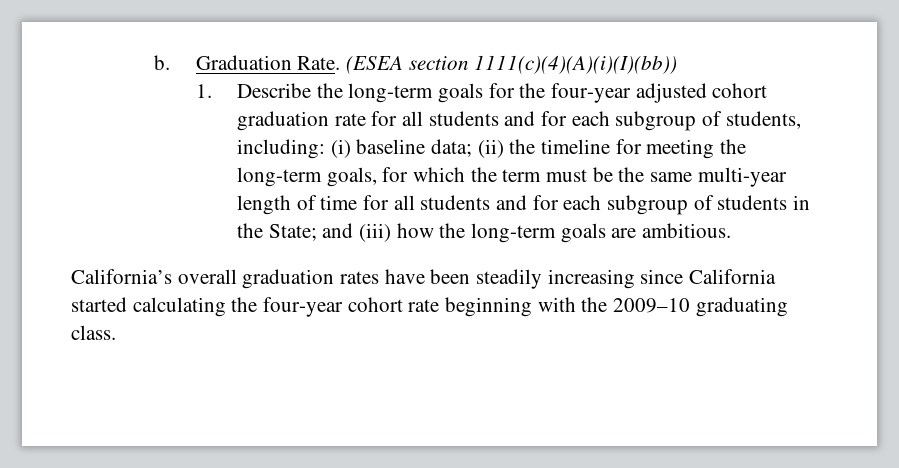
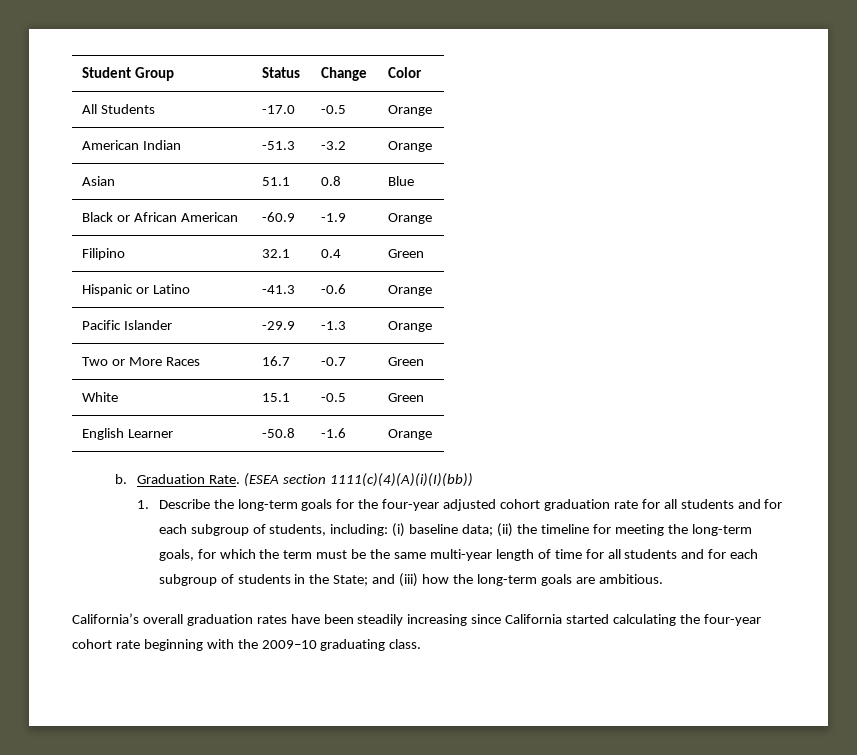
(154, 62) none -> [81,67,174,81] [261,67,300,78] [320,67,367,81] [387,67,422,78] [81,104,155,114] [261,105,295,114] [320,105,346,114] [387,105,432,116] [81,140,181,150] [261,141,295,150] [320,141,346,150] [387,141,432,152] [81,176,115,186] [261,177,290,186] [320,176,341,186] [387,176,414,186] [81,212,238,222] [261,212,295,222] [320,213,346,222] [387,213,432,224] [81,248,125,260] [261,249,290,258] [320,249,341,258] [387,249,424,258] [81,284,190,296] [261,285,295,294] [320,284,346,294] [387,285,432,296] [81,320,172,330] [261,321,295,330] [320,321,346,330] [387,321,432,332] [81,357,200,366] [261,356,290,366] [320,357,346,366] [387,357,424,366] [81,392,118,402] [261,393,290,402] [320,393,346,402] [387,393,424,402] [81,428,173,440] [261,428,295,438] [320,428,346,438] [387,429,432,440] Student Group | Status | Change | Color // All Students | -17.0 | -0.5 | Orange // American Indian | -51.3 | -3.2 | Orange // Asian | 51.1 | 0.8 | Blue // Black or African American | -60.9 | -1.9 | Orange // Filipino | 32.1 | 0.4 | Green // Hispanic or Latino | -41.3 | -0.6 | Orange // Pacific Islander | -29.9 | -1.3 | Orange // Two or More Races | 16.7 | -0.7 | Green // White | 15.1 | -0.5 | Green // English Learner | -50.8 | -1.6 | Orange //

